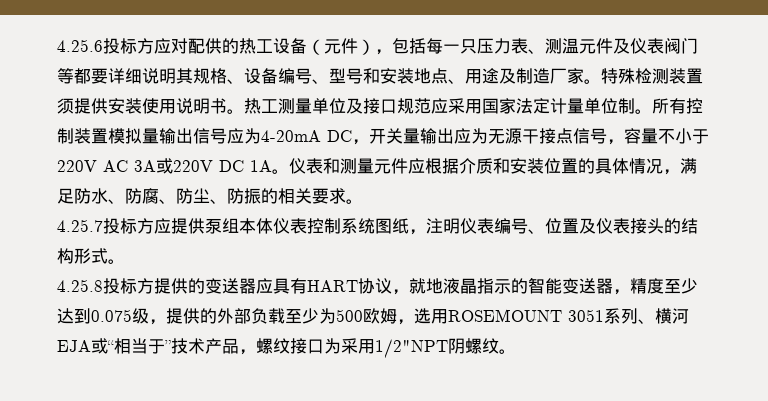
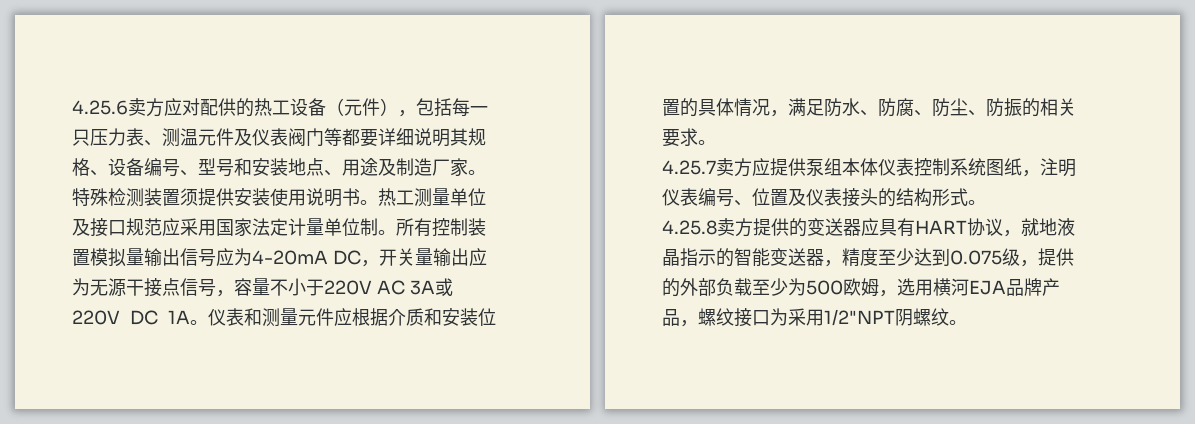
[103,38,137,54] 投标 -> [128,98,146,116] 卖
[103,218,137,234] 投标 -> [716,158,734,176] 卖
[103,278,137,294] 投标 -> [717,218,735,236] 卖
[448,308,689,324] [57,338,205,354] ROSEMOUNT 3051系列、横河EJA或“相当于”技术 -> [933,278,1042,296] 横河EJA品牌

